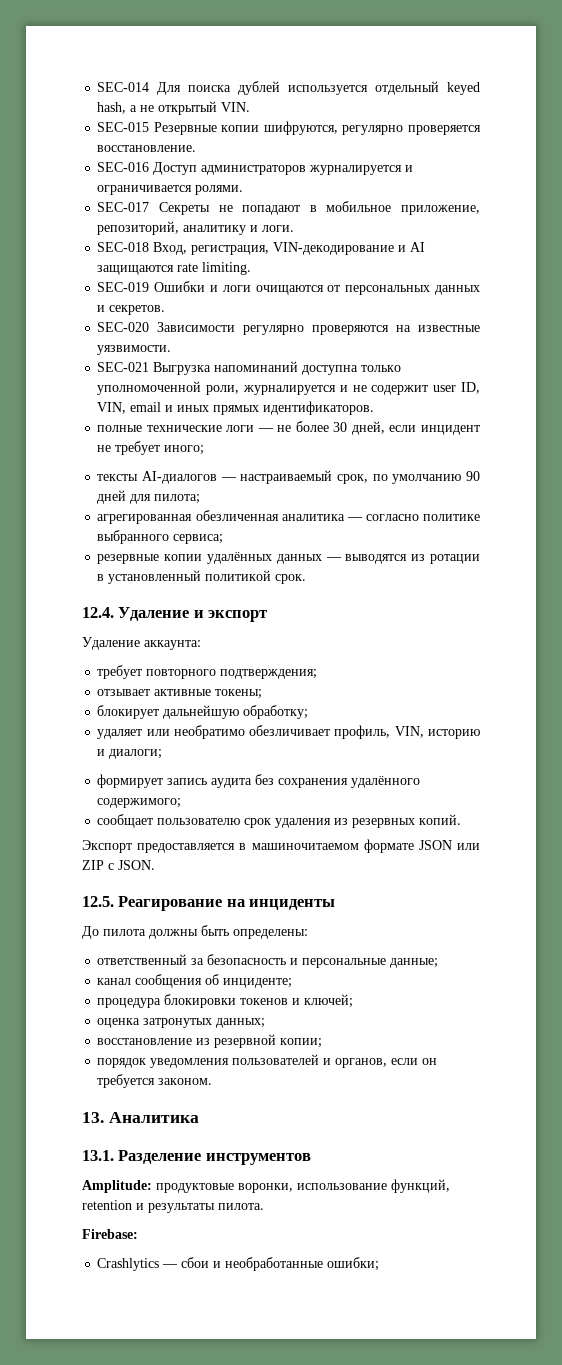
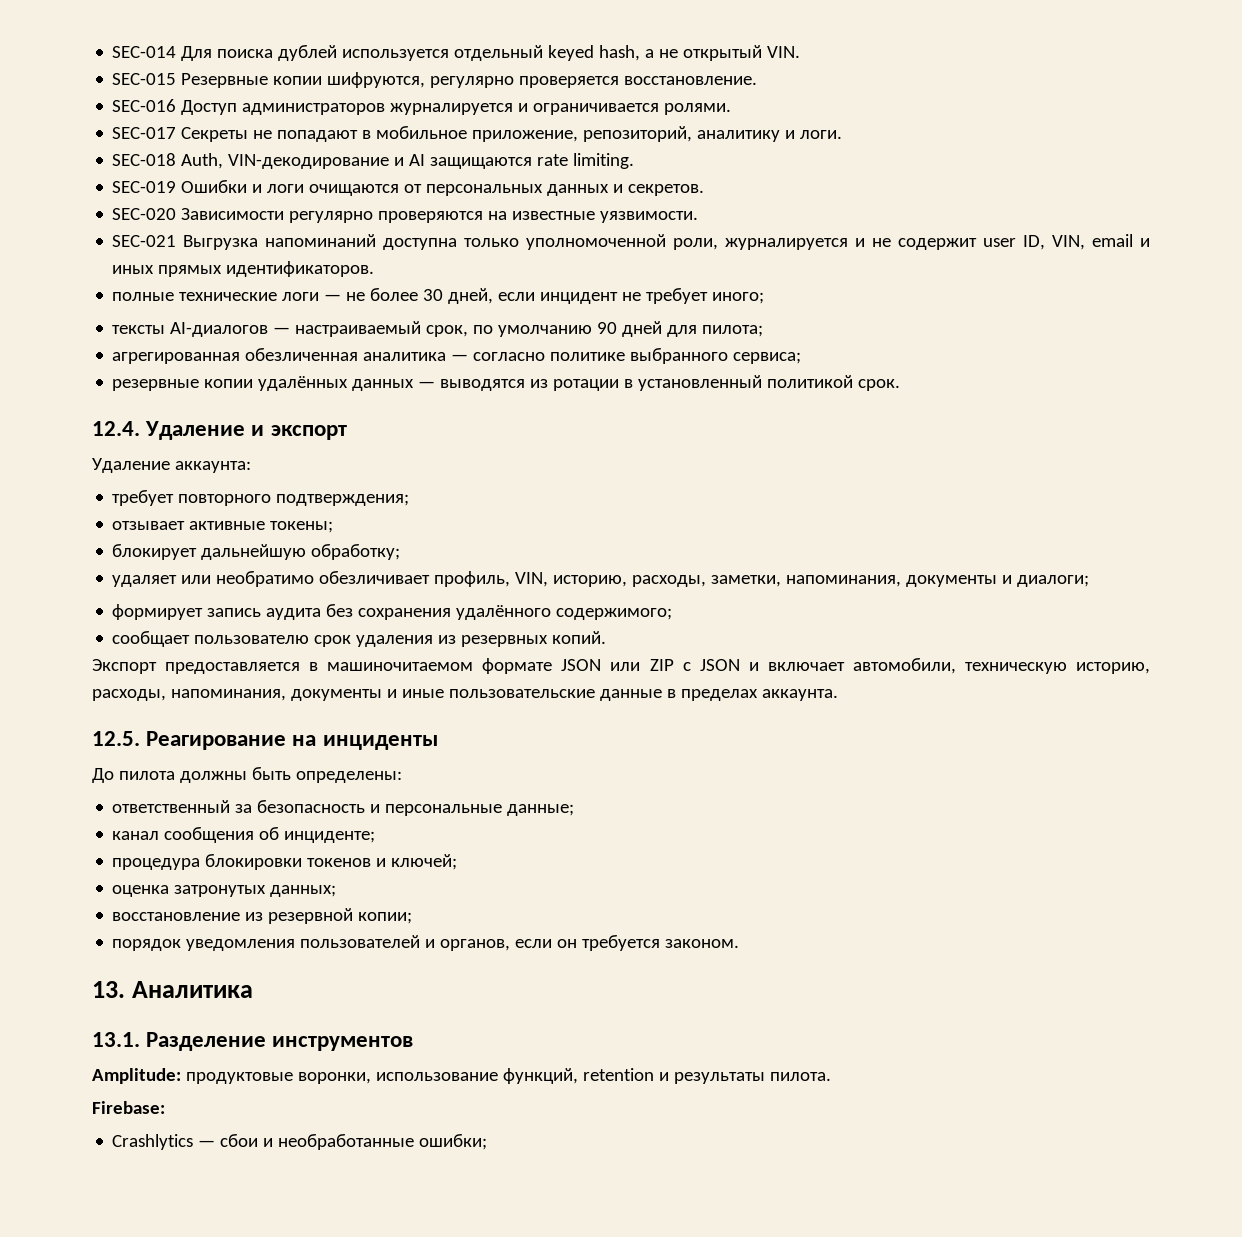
[153,242,270,255] Вход, регистрация, -> [181,153,224,169] Auth,
[428,729,480,739] историю -> [553,575,998,587] историю, расходы, заметки, напоминания, документы
[118,860,155,870] JSON. -> [699,658,1150,674] [92,689,838,701] JSON и включает автомобили, техническую историю, расходы, напоминания, документы и иные пользовательские данные в пределах аккаунта.

